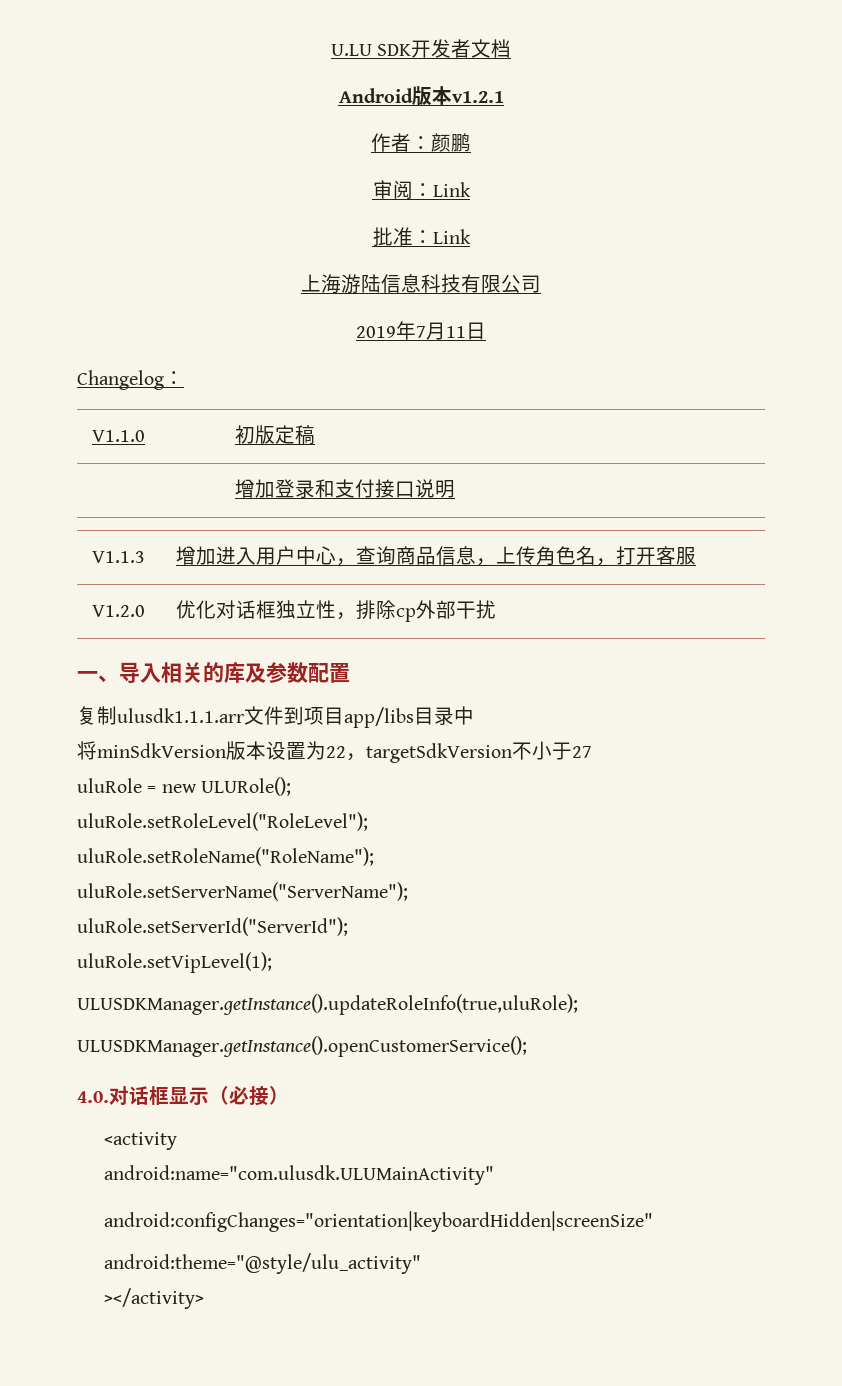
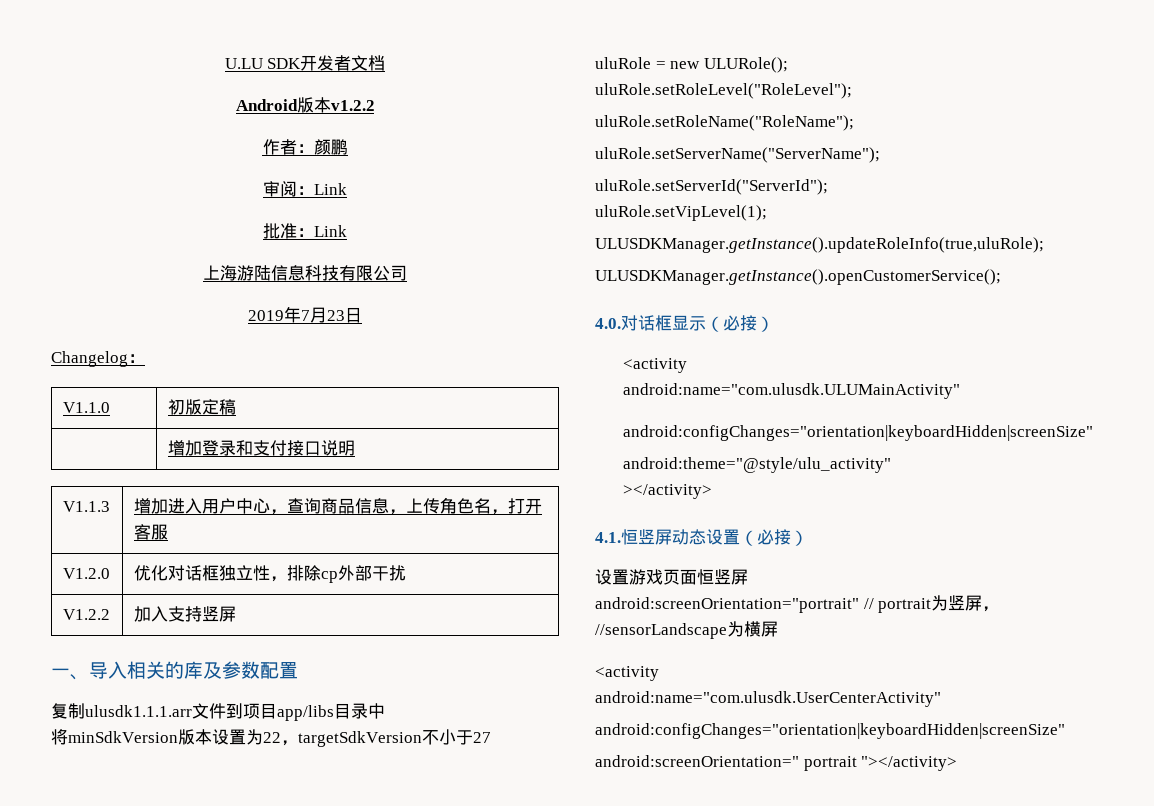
[451,91,504,103] v1.2.1 -> [330,100,375,111] v1.2.2
[446,326,466,338] 11 -> [327,310,345,321] 23
(497, 609) none -> [62,609,110,620] [133,606,236,622] // V1.2.2 | 加入支持竖屏
(205, 1298) none -> [595,529,808,546] [595,569,748,585] [595,595,1000,613] [595,621,778,639] [595,666,659,681] [595,691,941,707] [595,723,1065,739] [595,755,958,771] // 4.1.恒竖屏动态设置（必接） // 设置游戏页面恒竖屏 // android:screenOrientation="portrait" // portrait为竖屏，//sensorLandscape为横屏 // <activity // android:name="com.ulusdk.UserCenterActivity" // android:configChanges="orientation|keyboardHidden|screenSize" // android:screenOrientation=" portrait "></activity>

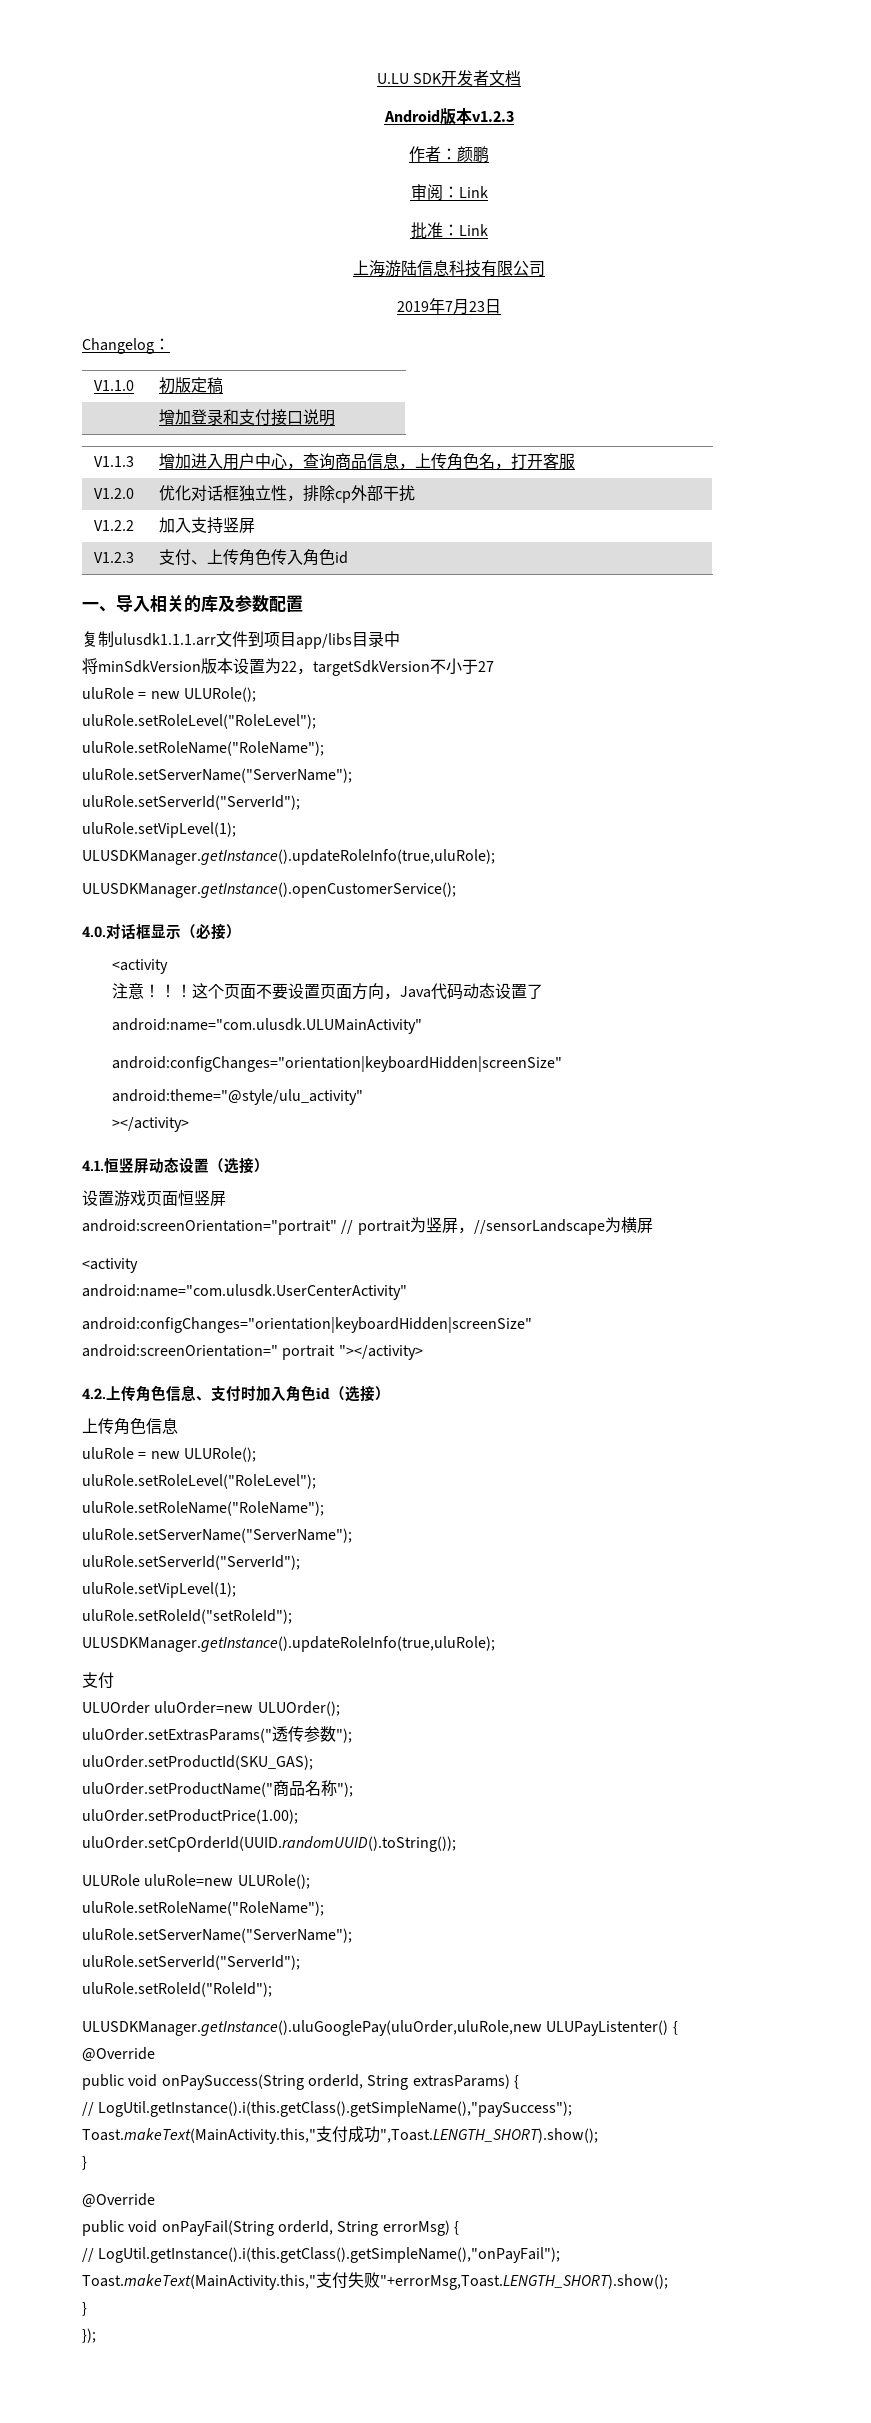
[330,100,375,111] v1.2.2 -> [471,111,514,122] v1.2.3
(236, 614) none -> [94,552,135,563] [159,549,349,566] // V1.2.3 | 支付、上传角色传入角色id
(688, 365) none -> [112,983,544,1000] // 注意！！！这个页面不要设置页面方向，Java代码动态设置了
[757,529,774,545] 必 -> [224,1158,239,1174] 选
(958, 763) none -> [82,1385,390,1402] [82,1418,178,1435] [82,1447,256,1462] [82,1474,316,1489] [82,1501,324,1516] [82,1528,352,1543] [82,1555,300,1570] [82,1582,236,1598] [82,1609,292,1624] [82,1636,495,1652] [82,1672,114,1689] [82,1701,340,1716] [82,1726,352,1743] [82,1755,313,1770] [82,1780,353,1797] [82,1809,298,1824] [82,1836,456,1852] [82,1874,310,1889] [82,1901,324,1916] [82,1928,352,1943] [82,1955,300,1970] [82,1982,272,1997] [82,2020,678,2036] [82,2047,155,2062] [82,2074,519,2090] [82,2101,573,2117] [82,2126,598,2144] [82,2156,87,2170] [82,2193,155,2208] [82,2220,459,2236] [82,2247,561,2263] [82,2272,668,2290] [82,2302,87,2316] [82,2328,96,2343] // 4.2.上传角色信息、支付时加入角色id（选接） // 上传角色信息 // uluRole = new ULURole(); // uluRole.setRoleLevel("RoleLevel"); // uluRole.setRoleName("RoleName"); // uluRole.setServerName("ServerName"); // uluRole.setServerId("ServerId"); // uluRole.setVipLevel(1); // uluRole.setRoleId("setRoleId"); // ULUSDKManager.getInstance().updateRoleInfo(true,uluRole); // 支付 // ULUOrder uluOrder=new ULUOrder(); // uluOrder.setExtrasParams("透传参数"); // uluOrder.setProductId(SKU_GAS); // uluOrder.setProductName("商品名称"); // uluOrder.setProductPrice(1.00); // uluOrder.setCpOrderId(UUID.randomUUID().toString()); // ULURole uluRole=new ULURole(); // uluRole.setRoleName("RoleName"); // uluRole.setServerName("ServerName"); // uluRole.setServerId("ServerId"); // uluRole.setRoleId("RoleId"); // ULUSDKManager.getInstance().uluGooglePay(uluOrder,uluRole,new ULUPayListenter() { // @Override // public void onPaySuccess(String orderId, String extrasParams) { // // LogUtil.getInstance().i(this.getClass().getSimpleName(),"paySuccess"); // Toast.makeText(MainActivity.this,"支付成功",Toast.LENGTH_SHORT).show(); // } // @Override // public void onPayFail(String orderId, String errorMsg) { // // LogUtil.getInstance().i(this.getClass().getSimpleName(),"onPayFail"); // Toast.makeText(MainActivity.this,"支付失败"+errorMsg,Toast.LENGTH_SHORT).show(); // } // });

